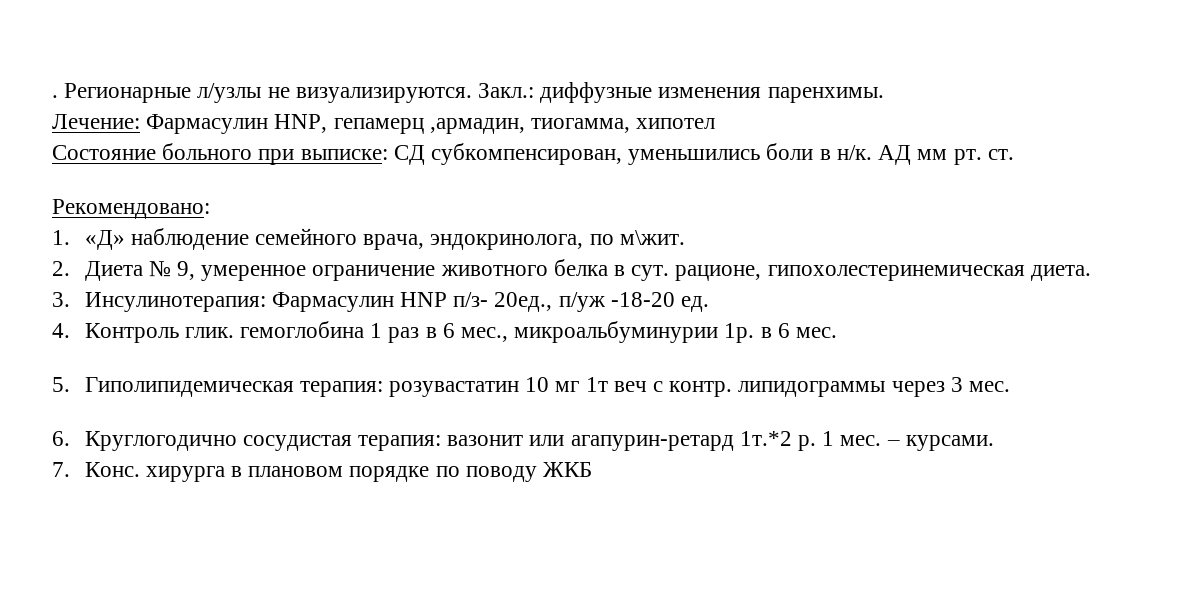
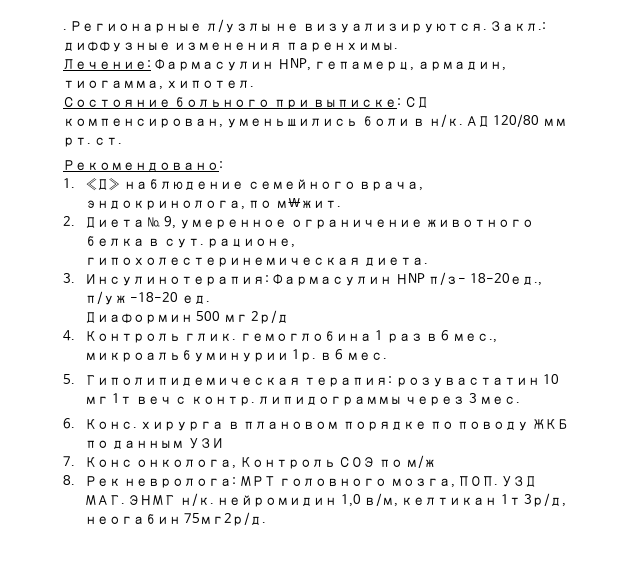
[333,118,716,134] гепамерц ,армадин, тиогамма, хипотел -> [314,61,506,71] [63,80,255,90] гепамерц, армадин, тиогамма, хипотел.
[431,143,623,165] субкомпенсирован, -> [63,118,223,128] компенсирован,
(912, 155) none -> [493,114,540,127] 120/80
[494,292,553,312] 20ед., -> [469,273,542,286] 18-20ед.,
(710, 304) none -> [85,310,290,324] // Диаформин 500 мг 2р/д
[84,431,994,451] [52,462,70,477] Круглогодично сосудистая терапия: вазонит или агапурин-ретард 1т.*2 р. 1 мес. – курсами. // 7. -> (75, 423) none
(593, 469) none -> [85,438,224,449] [63,455,436,469] [63,475,538,488] [85,493,567,507] [85,512,267,526] по данным УЗИ // 7. Конс онколога, Контроль СОЭ по м/ж // 8. Рек невролога: МРТ головного мозга, ПОП. УЗД МАГ. ЭНМГ н/к. нейромидин 1,0 в/м, келтикан 1т 3р/д, неогабин 75мг2р/д.

